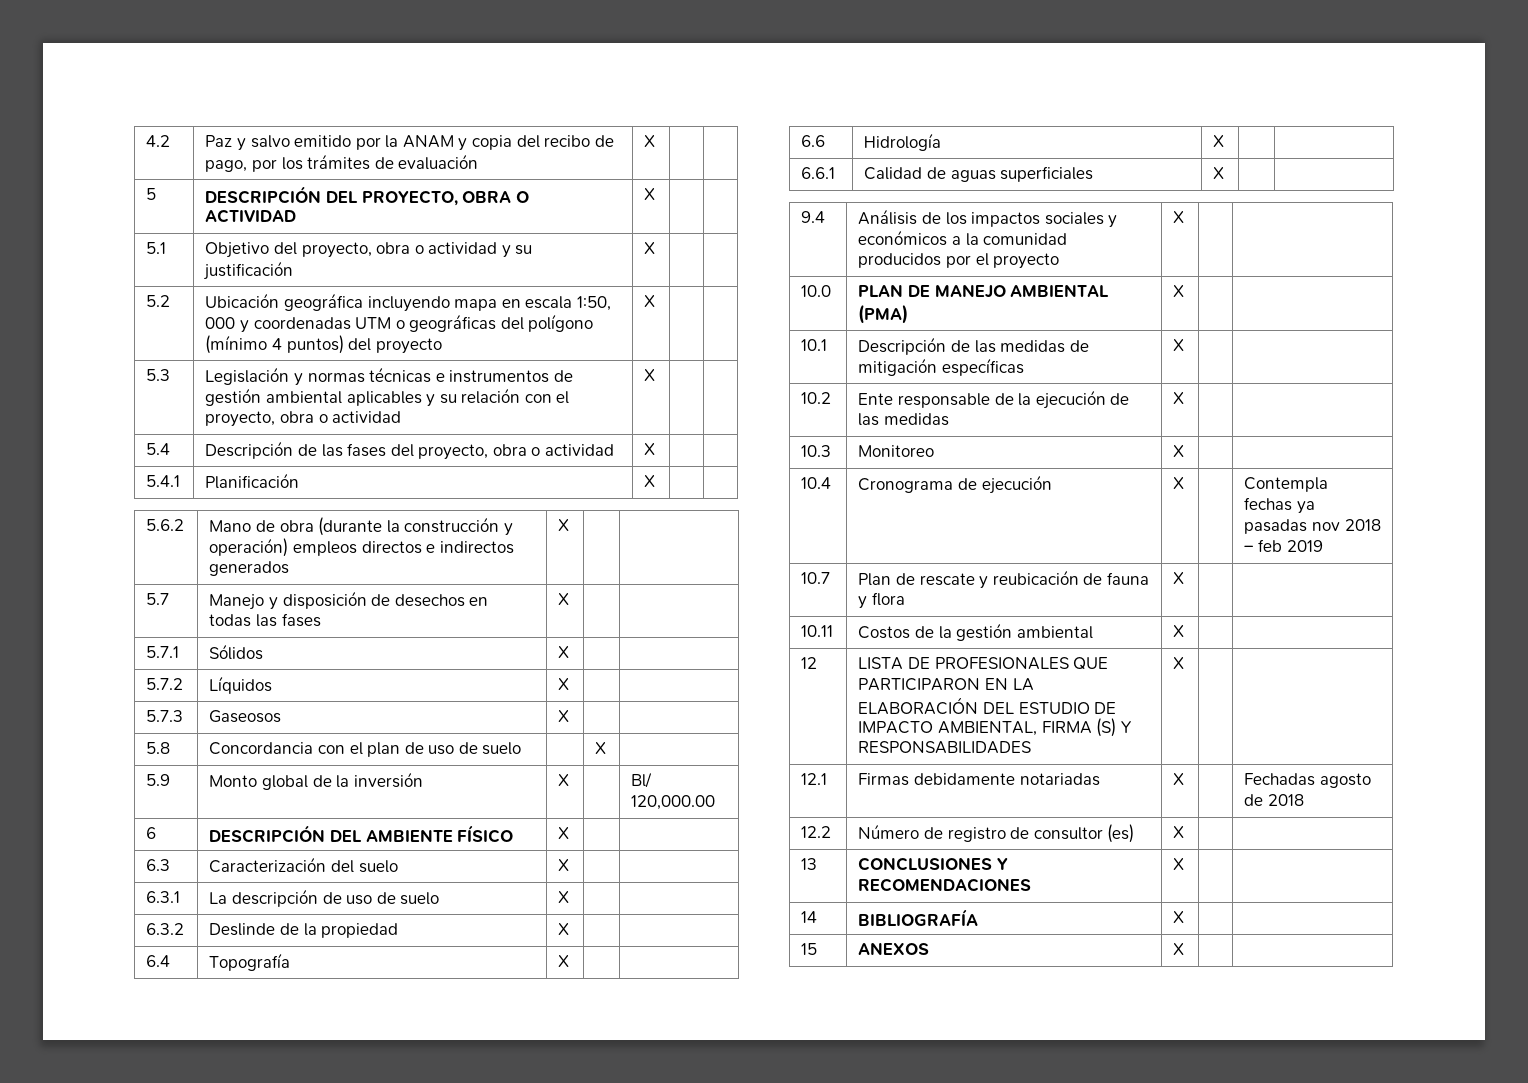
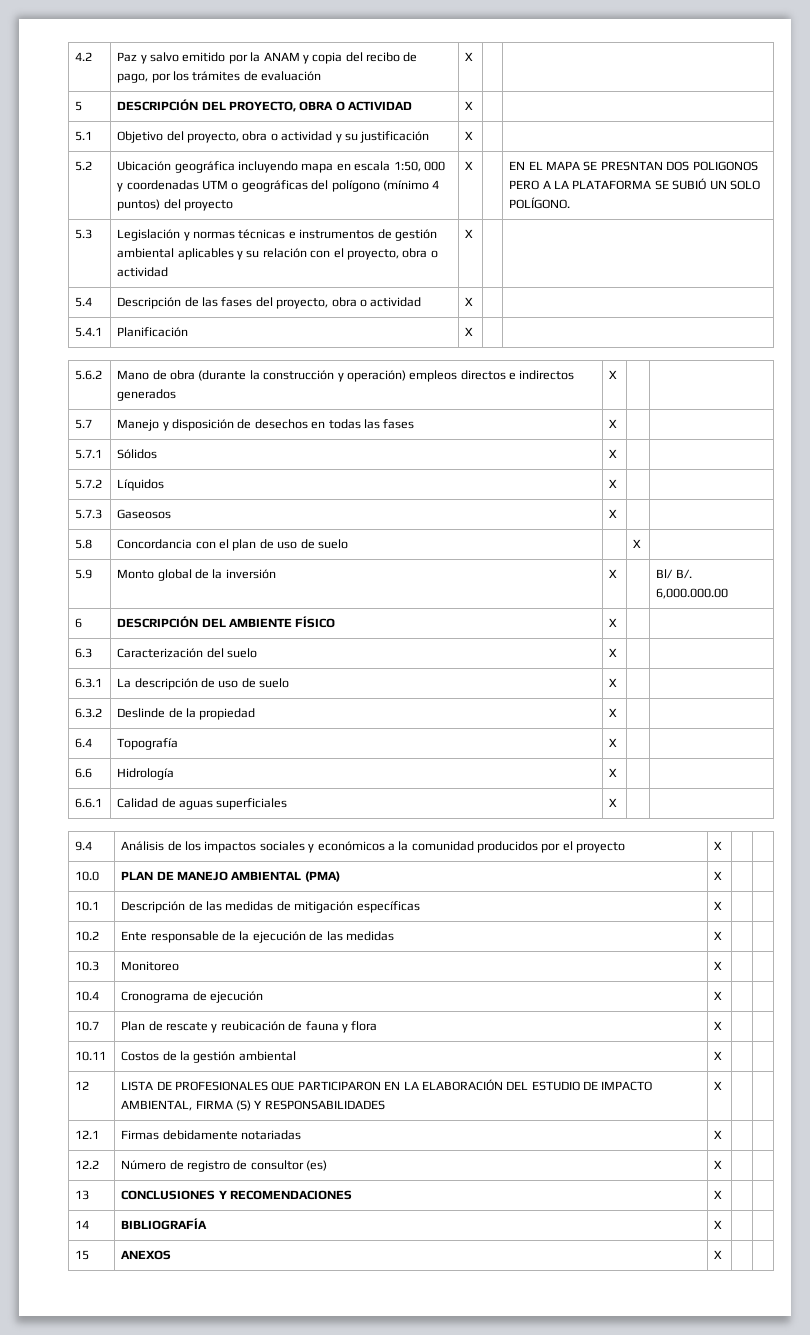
(656, 301) none -> [509,161,758,171] [509,178,760,190] [509,197,571,209] EN EL MAPA SE PRESNTAN DOS POLIGONOS PERO A LA PLATAFORMA SE SUBIÓ UN SOLO POLÍGONO.
[631,795,716,810] 120,000.00 -> [675,569,692,579] [656,588,729,599] B/. 6,000.000.00
[1244,477,1329,492] [1244,497,1315,514] [1244,519,1381,534] [1244,539,1323,552] Contempla fechas ya pasadas nov 2018 – feb 2019 -> (723, 995) none
[1244,773,1371,788] [1244,794,1304,806] Fechadas agosto de 2018 -> (723, 1134) none

